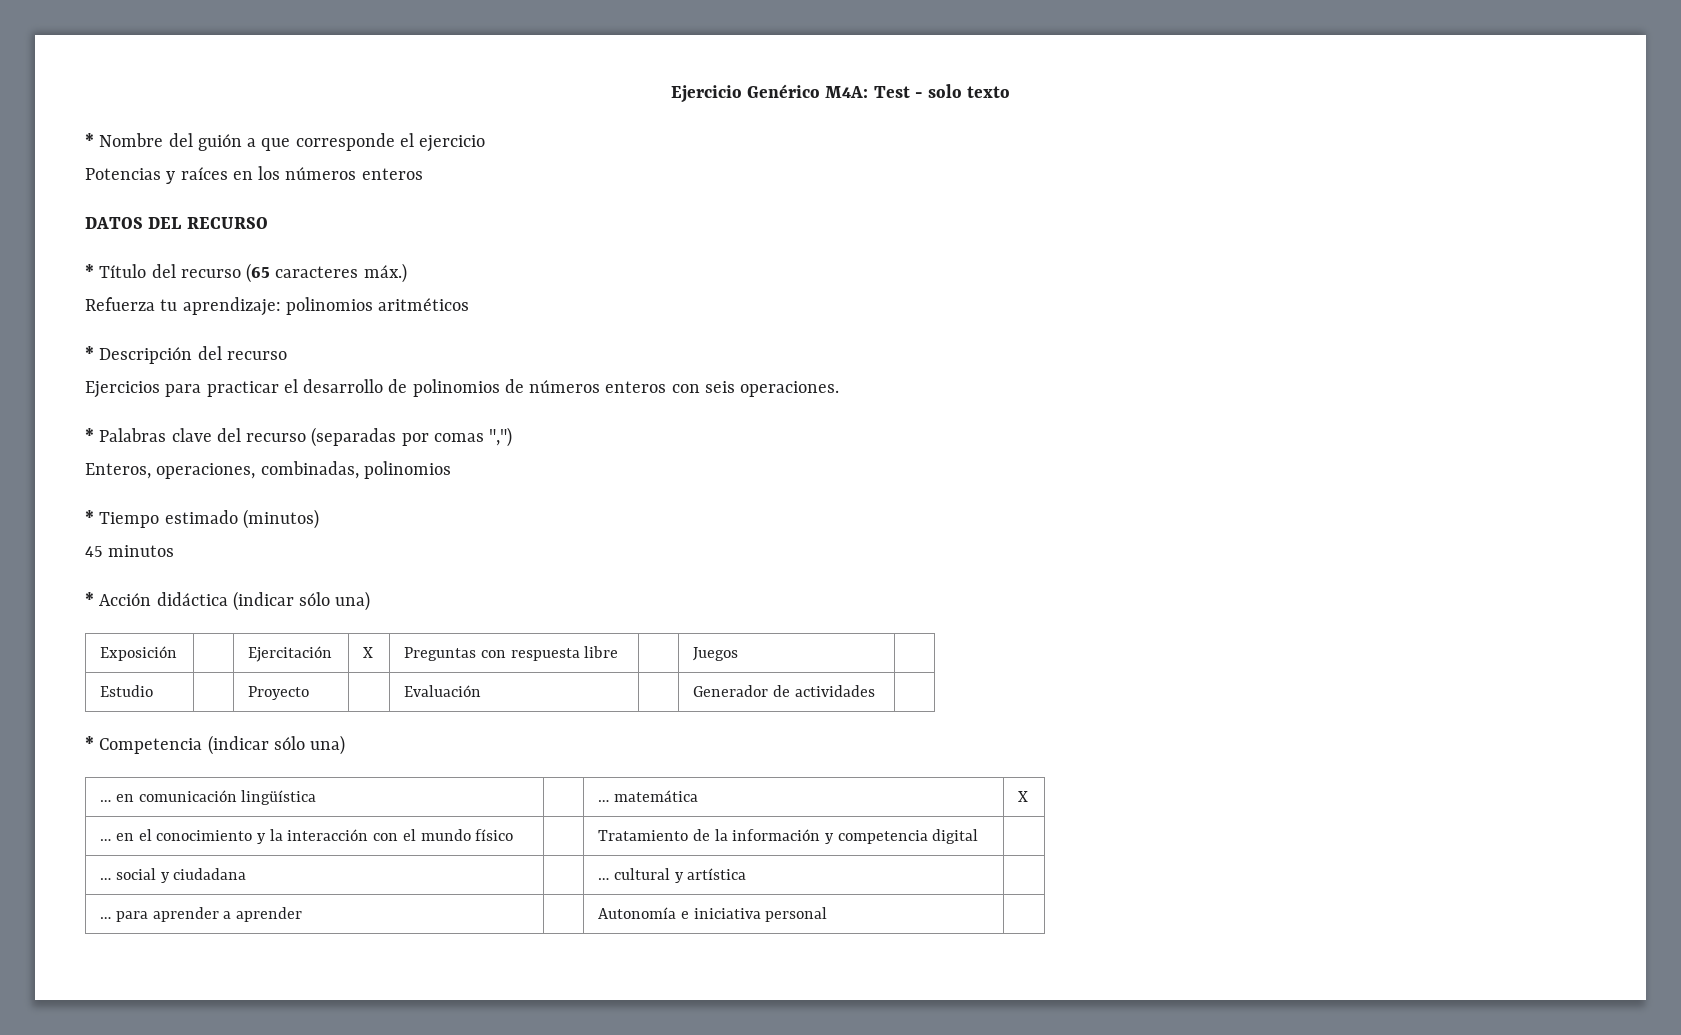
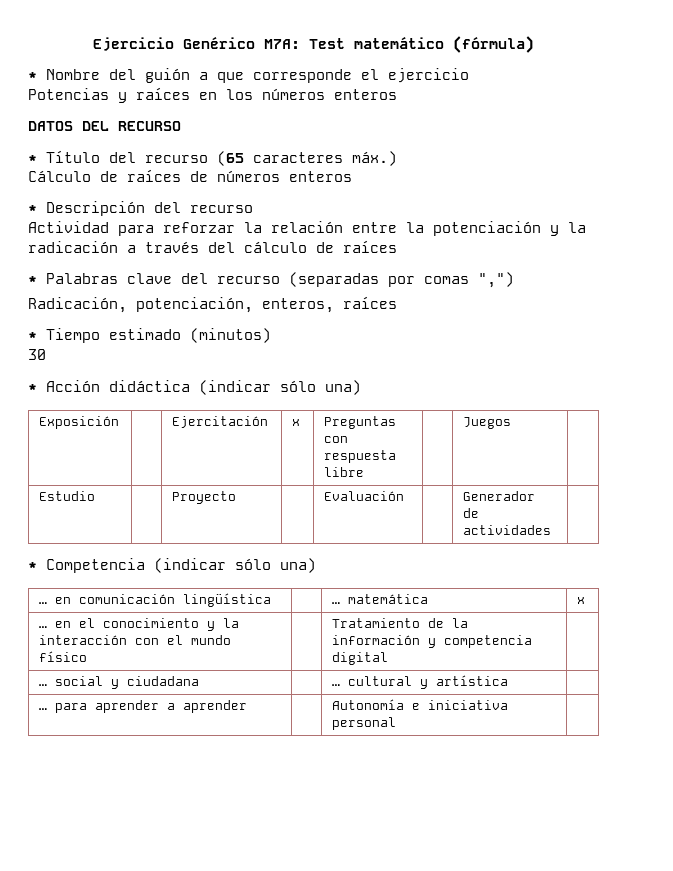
[825,84,1011,98] M4A: Test - solo texto -> [264,36,534,53] M7A: Test matemático (fórmula)
[85,297,470,316] [85,346,287,364] [85,379,840,398] Refuerza tu aprendizaje: polinomios aritméticos // * Descripción del recurso // Ejercicios para practicar el desarrollo de polinomios de números enteros con seis operaciones. -> [28,169,352,182] [28,201,253,216] [28,221,586,236] [28,240,397,253] Cálculo de raíces de números enteros // * Descripción del recurso // Actividad para reforzar la relación entre la potenciación y la radicación a través del cálculo de raíces
[85,461,451,479] Enteros, operaciones, combinadas, polinomios -> [28,296,397,313] Radicación, potenciación, enteros, raíces
[85,545,175,557] 45 minutos -> [28,349,46,360] 30
[363,647,374,658] X -> [292,419,301,426] x
[1018,791,1029,802] X -> [577,597,586,604] x

